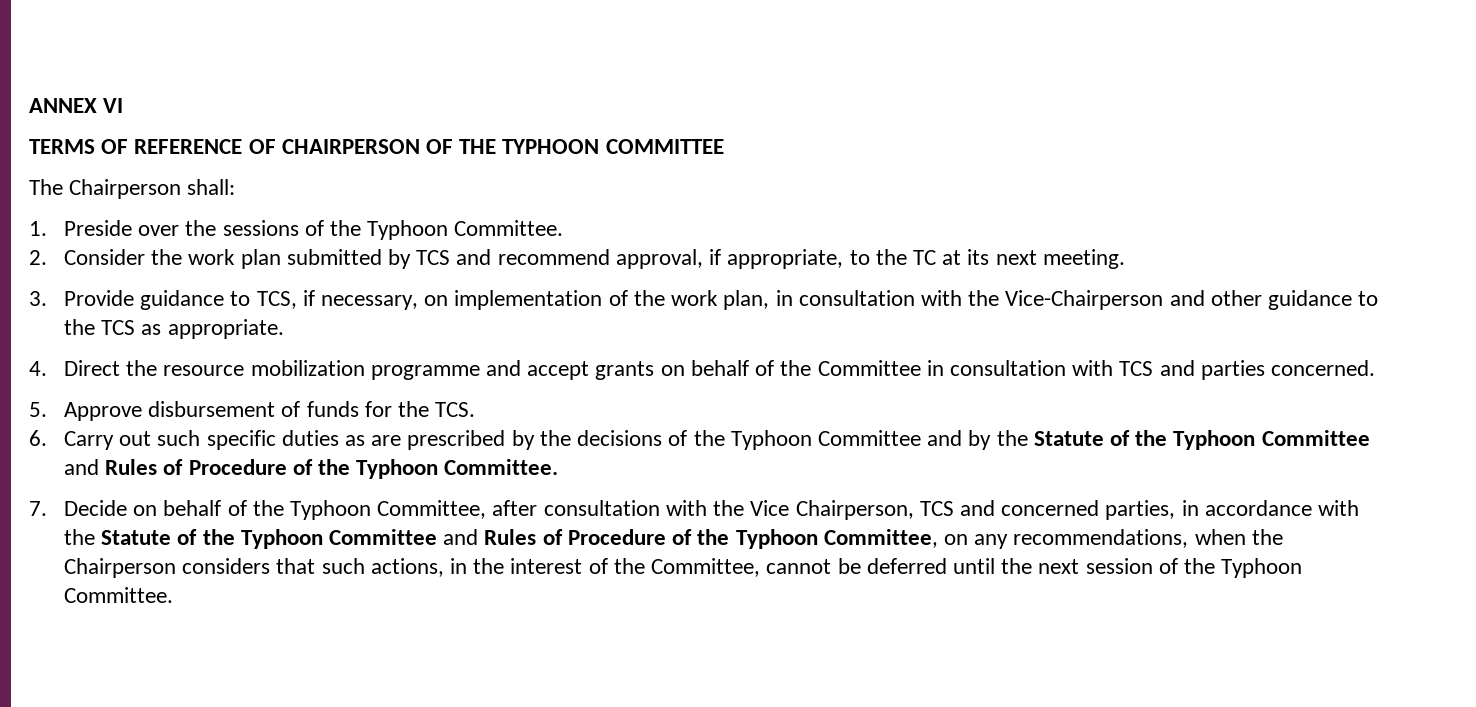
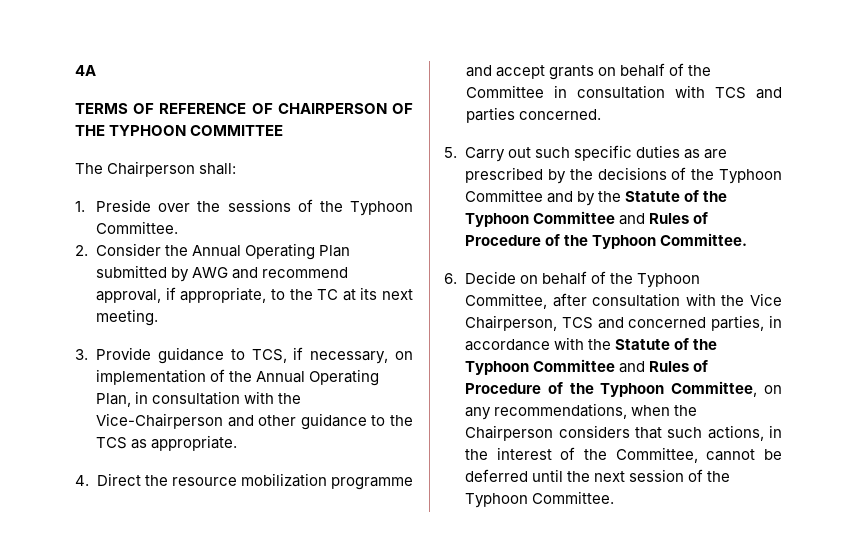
[29,98,124,113] ANNEX VI -> [75,65,96,76] 4A
[188,249,281,269] work plan -> [192,243,351,260] Annual Operating Plan
[416,250,451,265] TCS -> [192,267,229,278] AWG
[671,290,770,310] work plan, -> [256,369,380,386] [96,393,132,407] Annual Operating Plan,
[63,401,476,421] [29,430,47,446] Approve disbursement of funds for the TCS. // 6. -> (457, 152) none
[29,501,47,516] 7. -> [444,273,457,284] 6.

